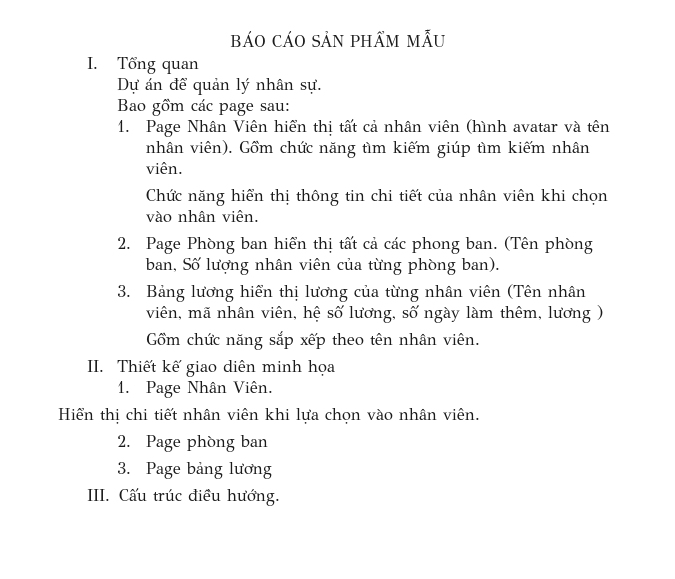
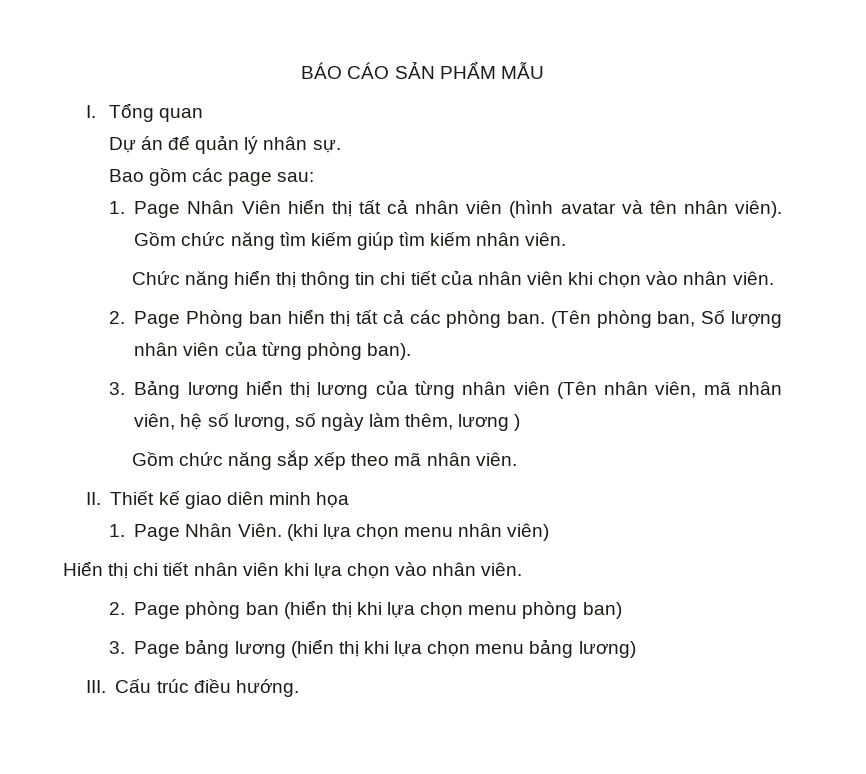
[412,237,461,254] phong -> [446,310,502,328] phòng
[370,333,394,345] tên -> [394,452,422,466] mã
(274, 387) none -> [286,523,550,541] (khi lựa chọn menu nhân viên)
[116,462,273,479] // 3. Page bảng lương -> [283,600,622,619] [108,639,636,658] (hiển thị khi lựa chọn menu phòng ban) // 3. Page bảng lương (hiển thị khi lựa chọn menu bảng lương)

